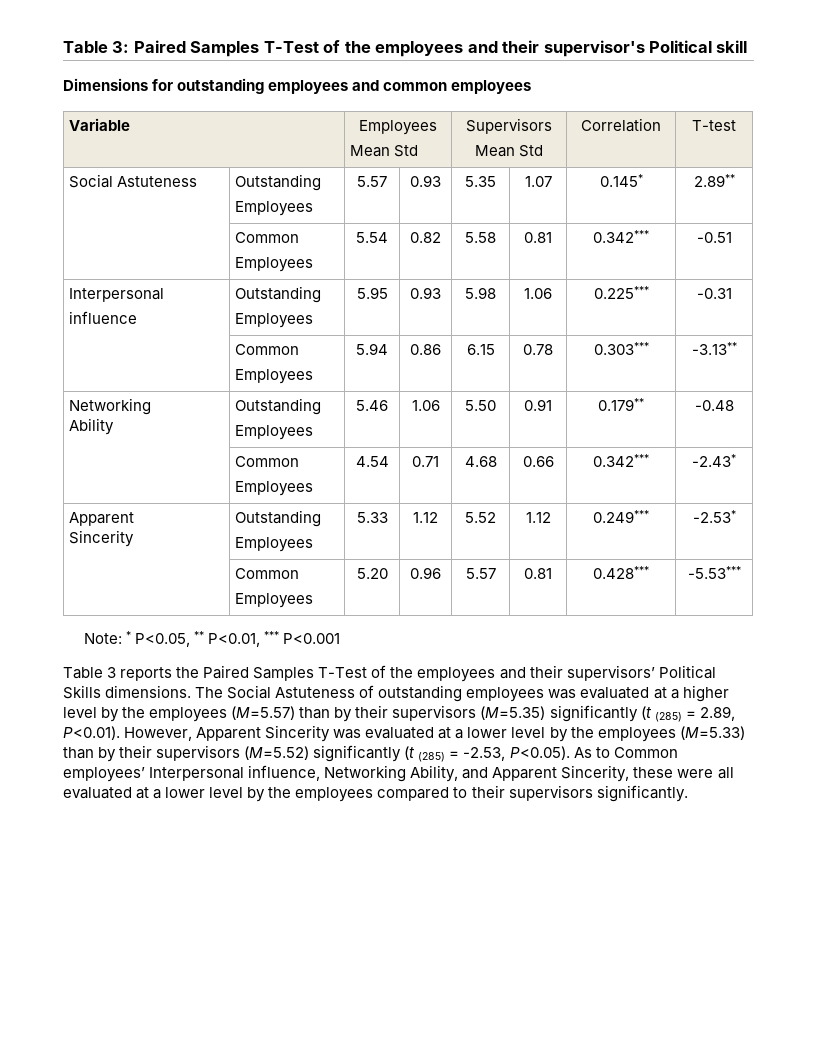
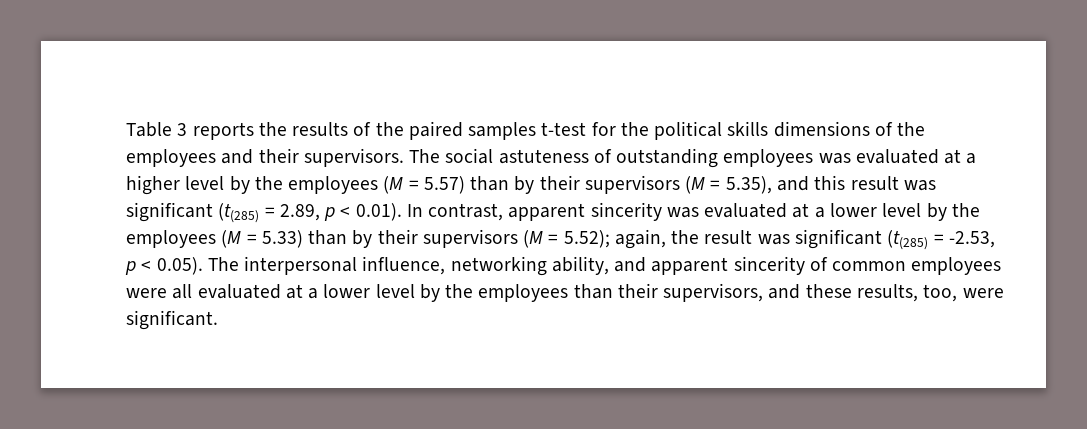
[63,40,748,57] [63,78,532,94] [69,118,131,131] [359,120,437,135] [350,145,419,157] [466,118,552,134] [474,145,544,157] [581,118,661,132] [692,120,736,131] [69,174,198,188] [235,174,322,191] [235,201,314,216] [357,176,387,187] [410,175,441,187] [465,176,496,187] [524,176,552,187] [599,174,643,187] [693,174,735,187] [235,232,300,243] [235,257,314,272] [356,232,388,243] [410,232,441,243] [465,232,496,243] [524,232,552,243] [593,230,649,243] [696,232,732,243] [69,288,165,302] [69,311,138,324] [235,286,322,303] [235,313,314,328] [356,287,388,299] [410,287,441,299] [465,287,496,299] [524,288,552,299] [593,286,649,299] [696,288,732,299] [235,344,300,355] [235,369,314,384] [356,343,388,355] [410,344,441,355] [466,344,495,355] [523,344,553,355] [593,342,649,355] [691,342,737,355] [69,398,152,415] [69,418,115,435] [235,398,322,415] [235,425,314,440] [356,400,388,411] [411,400,440,411] [465,400,496,411] [524,399,552,411] [598,398,644,411] [694,400,734,411] [235,456,300,467] [235,481,314,496] [355,456,389,467] [412,456,439,467] [464,456,497,467] [522,456,554,467] [593,454,649,467] [692,454,736,467] [69,512,135,526] [69,530,135,547] [235,510,322,527] [235,537,314,552] [356,512,388,523] [413,512,438,523] [465,512,496,523] [525,512,551,523] [593,510,649,523] [692,510,736,523] [235,568,300,579] [235,593,314,608] [356,568,388,579] [410,567,441,579] [465,568,496,579] [524,568,552,579] [593,566,649,579] [687,566,741,579] [84,631,341,647] [63,665,716,682] [63,685,356,699] Table 3: Paired Samples T-Test of the employees and their supervisor's Political skill // Dimensions for outstanding employees and common employees // Variable | Employees // Mean Std | Supervisors // Mean Std | Correlation | T-test // Social Astuteness | Outstanding // Employees | 5.57 | 0.93 | 5.35 | 1.07 | 0.145* | 2.89** // | Common // Employees | 5.54 | 0.82 | 5.58 | 0.81 | 0.342*** | -0.51 // Interpersonal // influence | Outstanding // Employees | 5.95 | 0.93 | 5.98 | 1.06 | 0.225*** | -0.31 // | Common // Employees | 5.94 | 0.86 | 6.15 | 0.78 | 0.303*** | -3.13** // Networking // Ability | Outstanding // Employees | 5.46 | 1.06 | 5.50 | 0.91 | 0.179** | -0.48 // | Common // Employees | 4.54 | 0.71 | 4.68 | 0.66 | 0.342*** | -2.43* // Apparent // Sincerity | Outstanding // Employees | 5.33 | 1.12 | 5.52 | 1.12 | 0.249*** | -2.53* // | Common // Employees | 5.20 | 0.96 | 5.57 | 0.81 | 0.428*** | -5.53*** // Note: * P<0.05, ** P<0.01, *** P<0.001 // Table 3 reports the Paired Samples T-Test of the employees and their supervisors’ Political Skills dimensions. The Social Astuteness -> [126,121,926,140] [126,148,589,167] Table 3 reports the results of the paired samples t-test for the political skills dimensions of the employees and their supervisors. The social astuteness
[231,705,735,722] [63,725,331,742] (M=5.57) than by their supervisors (M=5.35) significantly (t (285) = 2.89, P<0.01). However, Apparent Sincerity -> [383,175,936,194] [126,202,662,223] (M = 5.57) than by their supervisors (M = 5.35), and this result was significant (t(285) = 2.89, p < 0.01). In contrast, apparent sincerity
[679,726,745,740] [63,745,678,762] [63,765,674,782] (M=5.33) than by their supervisors (M=5.52) significantly (t (285) = -2.53, P<0.05). As to Common employees’ Interpersonal influence, Networking Ability, and Apparent Sincerity, these -> [221,229,995,250] [125,256,1002,276] (M = 5.33) than by their supervisors (M = 5.52); again, the result was significant (t(285) = -2.53, p < 0.05). The interpersonal influence, networking ability, and apparent sincerity of common employees
[377,785,688,802] compared to their supervisors significantly. -> [573,283,1004,302] [126,310,218,330] than their supervisors, and these results, too, were significant.

